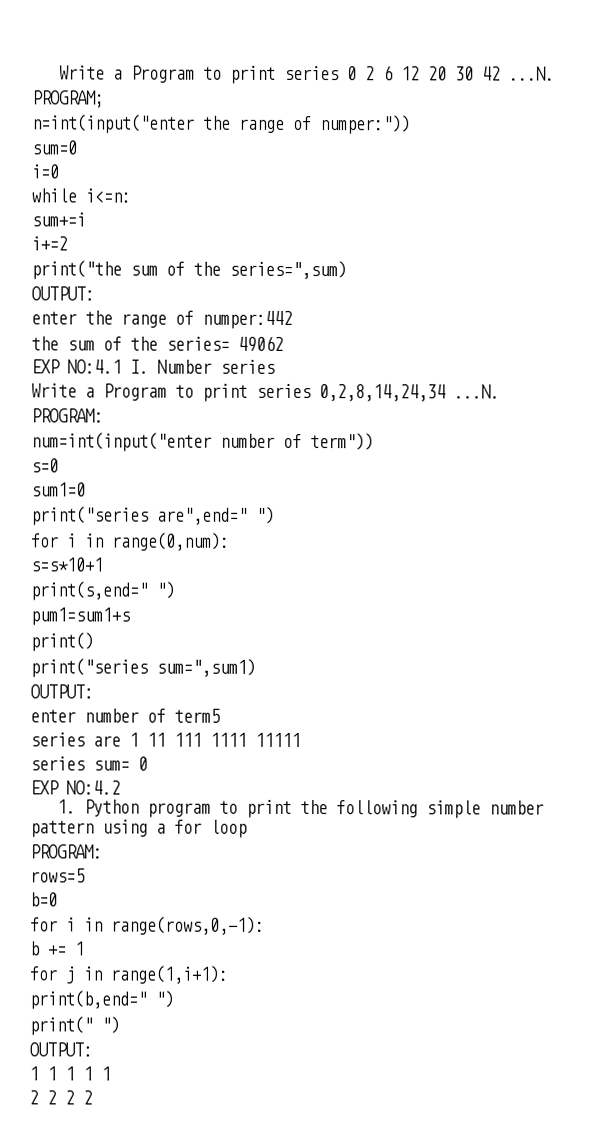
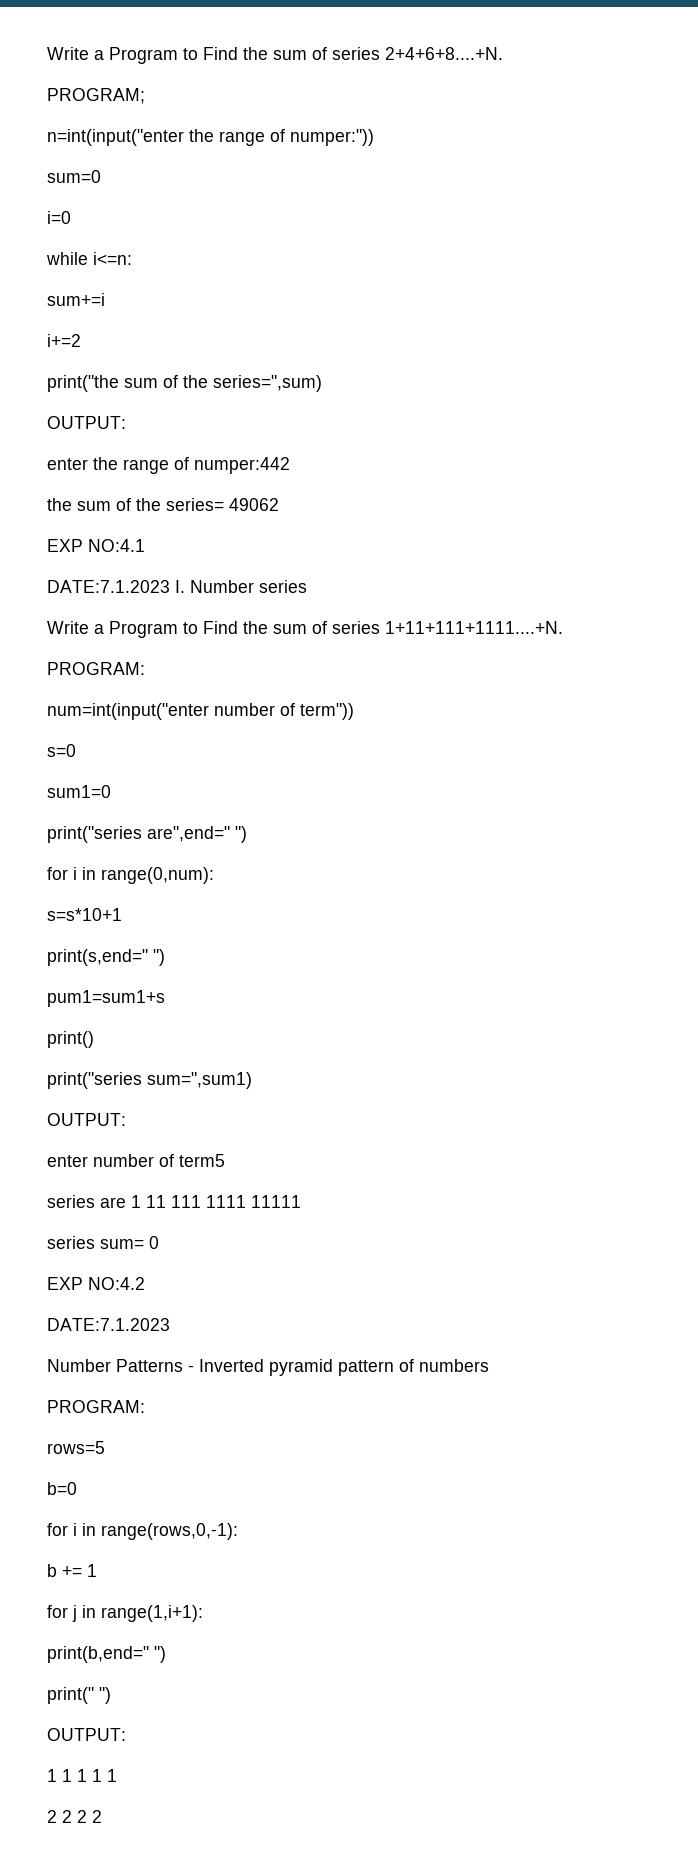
[59,65,556,84] Write a Program to print series 0 2 6 12 20 30 42 ...N. -> [47,47,503,64] Write a Program to Find the sum of series 2+4+6+8....+N.
(122, 366) none -> [47,580,170,593] // DATE:7.1.2023
[202,383,500,402] print series 0,2,8,14,24,34 ...N. -> [203,621,563,634] Find the sum of series 1+11+111+1111....+N.
[57,799,545,819] [30,819,247,838] 1. Python program to print the following simple number pattern using a for loop -> [47,1318,170,1331] [47,1359,489,1376] DATE:7.1.2023 // Number Patterns - Inverted pyramid pattern of numbers

